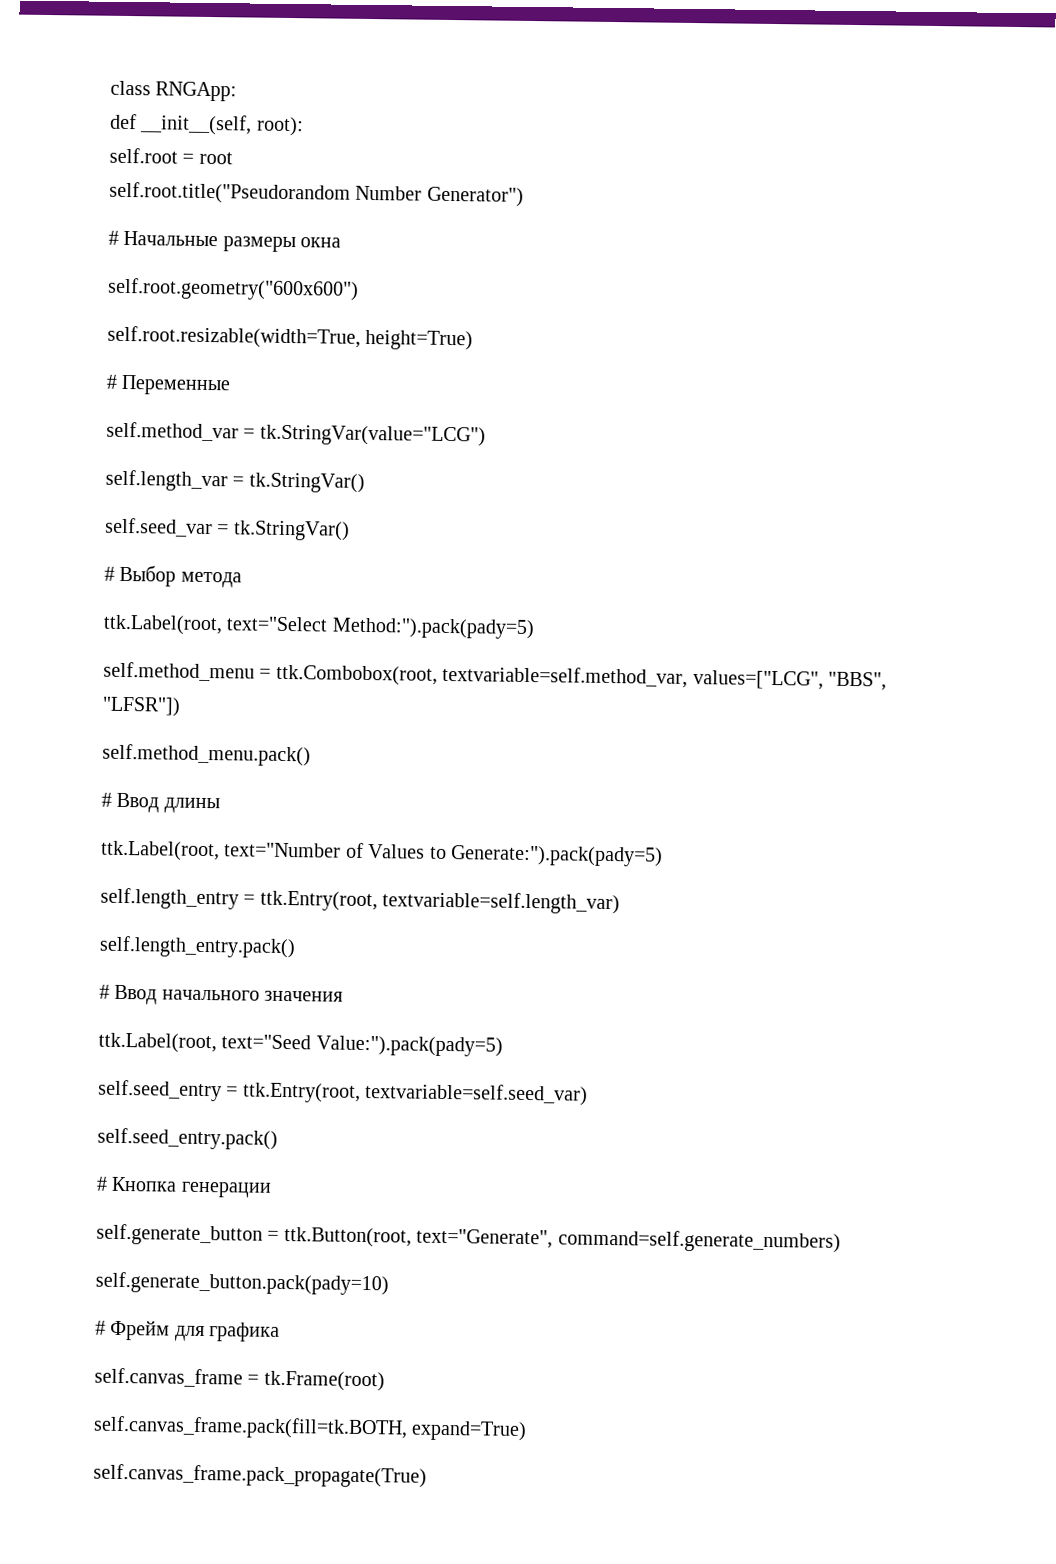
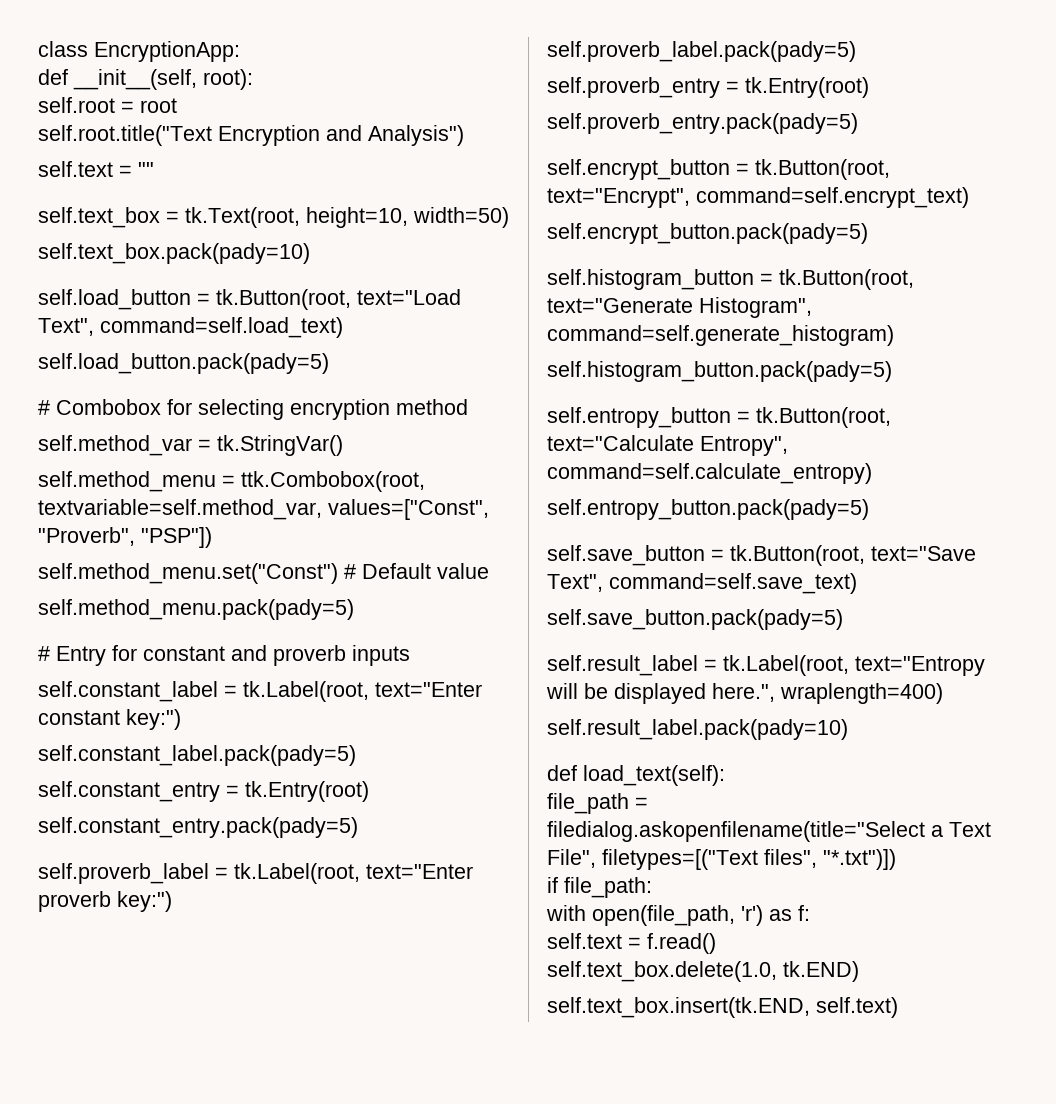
[155,81,238,102] RNGApp: -> [94,41,240,62] EncryptionApp:
[109,181,524,207] [108,230,342,253] [107,277,359,301] [107,325,474,351] [106,374,232,396] [106,421,486,447] [105,469,365,493] [105,517,350,541] [104,564,242,588] [103,614,535,640] [103,661,887,691] [102,696,181,717] [102,743,311,767] [101,792,220,814] [101,840,663,867] [100,887,621,915] [99,935,296,959] [99,984,344,1005] [98,1032,503,1057] [98,1079,589,1106] [97,1127,278,1150] [96,1176,272,1198] [96,1223,841,1253] [95,1271,389,1296] [95,1319,281,1342] [94,1367,385,1392] [93,1415,528,1442] [93,1463,427,1488] self.root.title("Pseudorandom Number Generator") // # Начальные размеры окна // self.root.geometry("600x600") // self.root.resizable(width=True, height=True) // # Переменные // self.method_var = tk.StringVar(value="LCG") // self.length_var = tk.StringVar() // self.seed_var = tk.StringVar() // # Выбор метода // ttk.Label(root, text="Select Method:").pack(pady=5) // self.method_menu = ttk.Combobox(root, textvariable=self.method_var, values=["LCG", "BBS", "LFSR"]) // self.method_menu.pack() // # Ввод длины // ttk.Label(root, text="Number of Values to Generate:").pack(pady=5) // self.length_entry = ttk.Entry(root, textvariable=self.length_var) // self.length_entry.pack() // # Ввод начального значения // ttk.Label(root, text="Seed Value:").pack(pady=5) // self.seed_entry = ttk.Entry(root, textvariable=self.seed_var) // self.seed_entry.pack() // # Кнопка генерации // self.generate_button = ttk.Button(root, text="Generate", command=self.generate_numbers) // self.generate_button.pack(pady=10) // # Фрейм для графика // self.canvas_frame = tk.Frame(root) // self.canvas_frame.pack(fill=tk.BOTH, expand=True) // self.canvas_frame.pack_propagate(True) -> [38,125,464,146] [38,161,154,177] [38,207,509,228] [38,243,310,264] [38,289,461,310] [38,317,343,338] [38,353,329,374] [38,399,468,420] [38,435,343,456] [38,471,425,492] [38,499,489,520] [38,527,212,548] [38,563,489,584] [38,599,354,620] [38,645,410,666] [38,681,482,702] [38,709,181,730] [38,745,356,766] [38,781,369,802] [38,817,358,838] [38,863,473,884] [38,891,172,912] [547,41,856,62] [547,77,869,98] [547,113,858,134] [547,159,890,180] [547,187,969,208] [547,223,868,244] [547,269,914,290] [547,297,812,318] [547,325,894,346] [547,361,892,382] [547,407,891,428] [547,435,788,456] [547,463,872,484] [547,499,869,520] [547,545,976,566] [547,573,857,594] [547,609,843,630] [547,655,985,676] [546,683,943,704] [547,719,848,740] [547,765,725,786] [547,793,648,814] [547,821,991,842] [547,849,896,870] [547,877,652,898] [546,905,810,926] [547,933,716,954] [547,961,859,982] [547,997,898,1018] self.root.title("Text Encryption and Analysis") // self.text = "" // self.text_box = tk.Text(root, height=10, width=50) // self.text_box.pack(pady=10) // self.load_button = tk.Button(root, text="Load Text", command=self.load_text) // self.load_button.pack(pady=5) // # Combobox for selecting encryption method // self.method_var = tk.StringVar() // self.method_menu = ttk.Combobox(root, textvariable=self.method_var, values=["Const", "Proverb", "PSP"]) // self.method_menu.set("Const") # Default value // self.method_menu.pack(pady=5) // # Entry for constant and proverb inputs // self.constant_label = tk.Label(root, text="Enter constant key:") // self.constant_label.pack(pady=5) // self.constant_entry = tk.Entry(root) // self.constant_entry.pack(pady=5) // self.proverb_label = tk.Label(root, text="Enter proverb key:") // self.proverb_label.pack(pady=5) // self.proverb_entry = tk.Entry(root) // self.proverb_entry.pack(pady=5) // self.encrypt_button = tk.Button(root, text="Encrypt", command=self.encrypt_text) // self.encrypt_button.pack(pady=5) // self.histogram_button = tk.Button(root, text="Generate Histogram", command=self.generate_histogram) // self.histogram_button.pack(pady=5) // self.entropy_button = tk.Button(root, text="Calculate Entropy", command=self.calculate_entropy) // self.entropy_button.pack(pady=5) // self.save_button = tk.Button(root, text="Save Text", command=self.save_text) // self.save_button.pack(pady=5) // self.result_label = tk.Label(root, text="Entropy will be displayed here.", wraplength=400) // self.result_label.pack(pady=10) // def load_text(self): // file_path = filedialog.askopenfilename(title="Select a Text File", filetypes=[("Text files", "*.txt")]) // if file_path: // with open(file_path, 'r') as f: // self.text = f.read() // self.text_box.delete(1.0, tk.END) // self.text_box.insert(tk.END, self.text)

